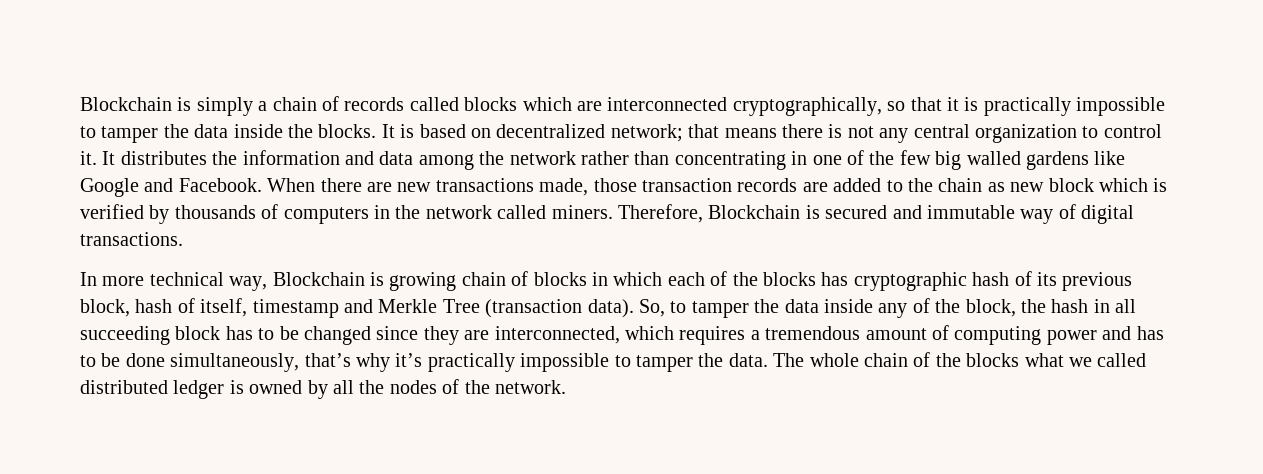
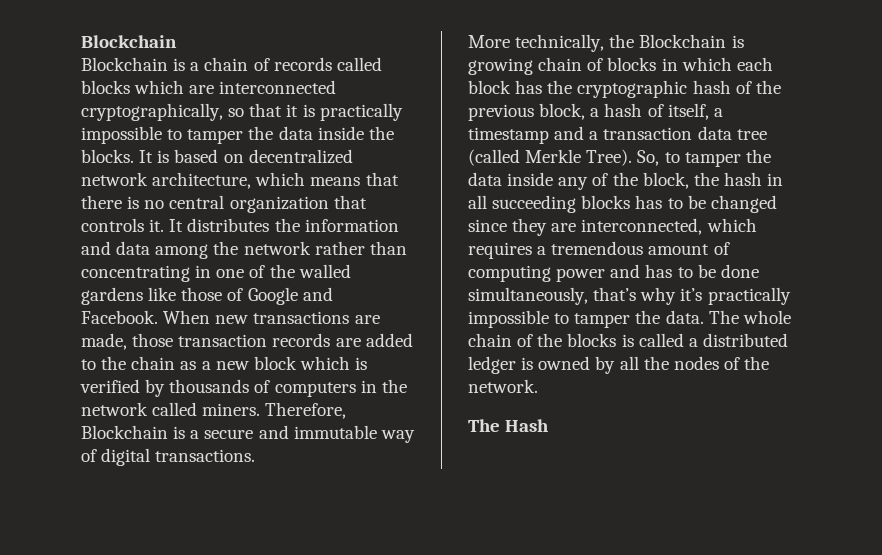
[80,97,253,116] Blockchain is simply -> [81,35,177,48] [81,57,186,71] Blockchain // Blockchain is
[610,124,1162,143] network; that means there is not any central organization to control -> [81,172,399,189] [81,195,367,213] [81,218,144,232] network architecture, which means that there is no central organization that controls
[899,150,962,170] few big -> (295, 271) none
(1126, 158) none -> [181,287,244,301] those of
[320,178,392,192] there are -> (211, 317) none
(534, 185) none -> [354,315,380,324] are
(1005, 187) none -> [201,361,211,370] a
[825,205,888,219] secured -> [190,429,254,439] a secure
[80,272,268,291] In more technical way, -> [468,34,635,52] More technically, the
[710,271,849,286] of the blocks has -> [468,80,573,94] block has the
[1036,272,1057,286] its -> [755,80,781,94] the
(130, 308) none -> [590,108,600,117] a
(248, 307) none -> [713,108,723,117] a
[378,299,634,318] Merkle Tree (transaction data). -> [589,126,767,140] [468,149,633,166] a transaction data tree (called Merkle Tree).
[175,326,221,340] block -> [581,195,631,209] blocks
[1024,353,1147,367] what we called -> [621,333,698,347] is called a
(566, 387) none -> [468,419,550,432] // The Hash

